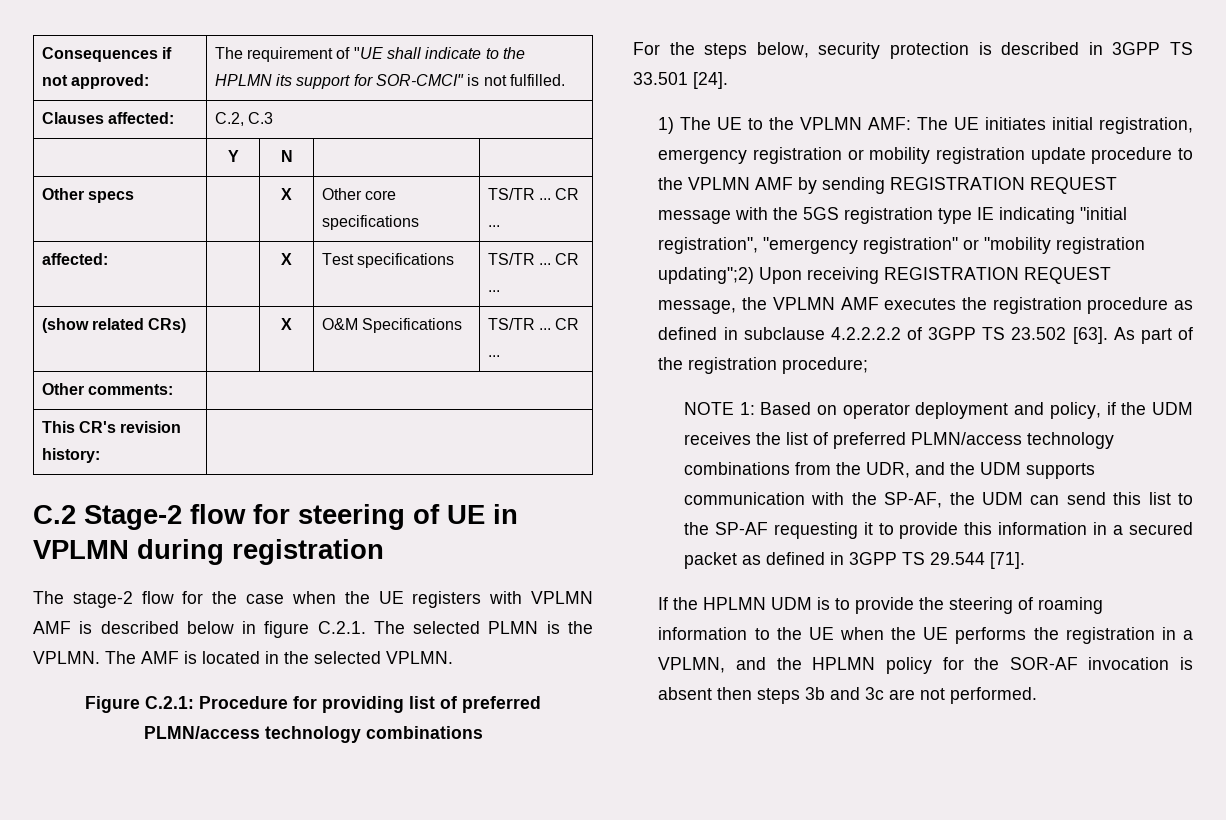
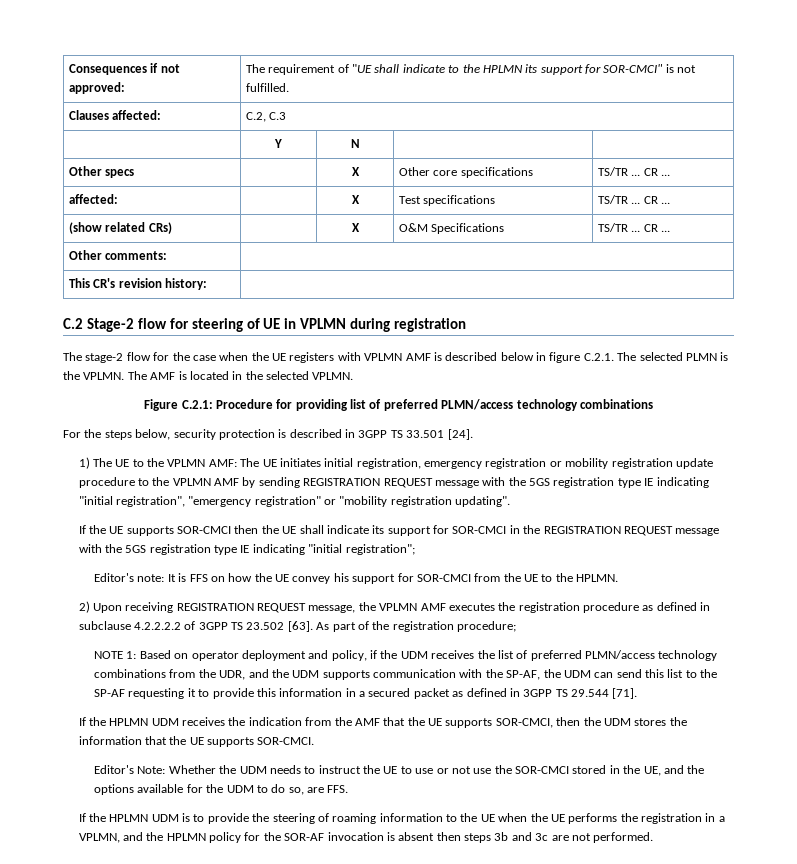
[658,267,755,284] updating";2) -> [455,496,511,507] [78,525,720,536] [78,544,415,555] [93,573,619,584] [78,601,90,613] updating". // If the UE supports SOR-CMCI then the UE shall indicate its support for SOR-CMCI in the REGISTRATION REQUEST message with the 5GS registration type IE indicating "initial registration"; // Editor's note: It is FFS on how the UE convey his support for SOR-CMCI from the UE to the HPLMN. // 2)
(1025, 560) none -> [78,717,687,728] [78,736,315,747] [93,765,705,776] [93,784,349,795] // If the HPLMN UDM receives the indication from the AMF that the UE supports SOR-CMCI, then the UDM stores the information that the UE supports SOR-CMCI. // Editor's Note: Whether the UDM needs to instruct the UE to use or not use the SOR-CMCI stored in the UE, and the options available for the UDM to do so, are FFS.

